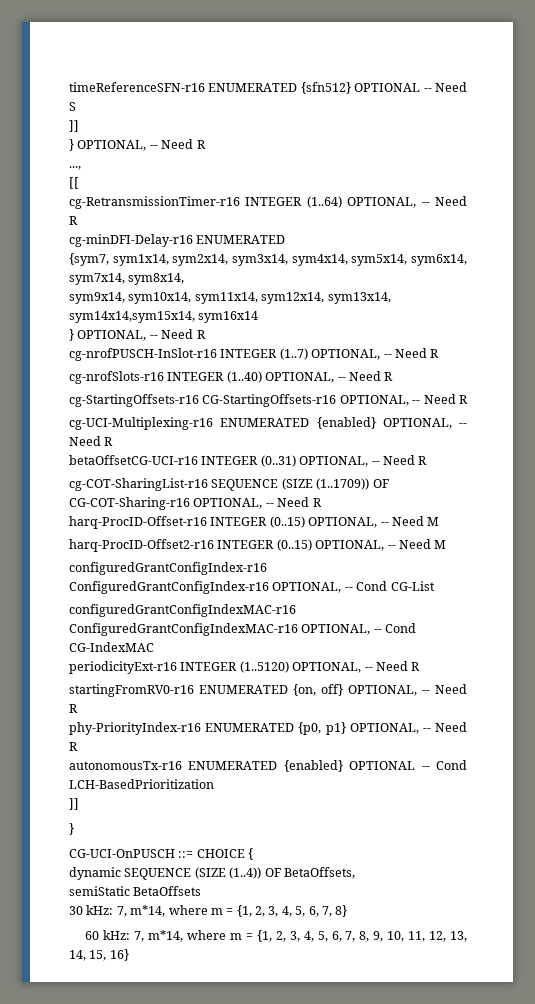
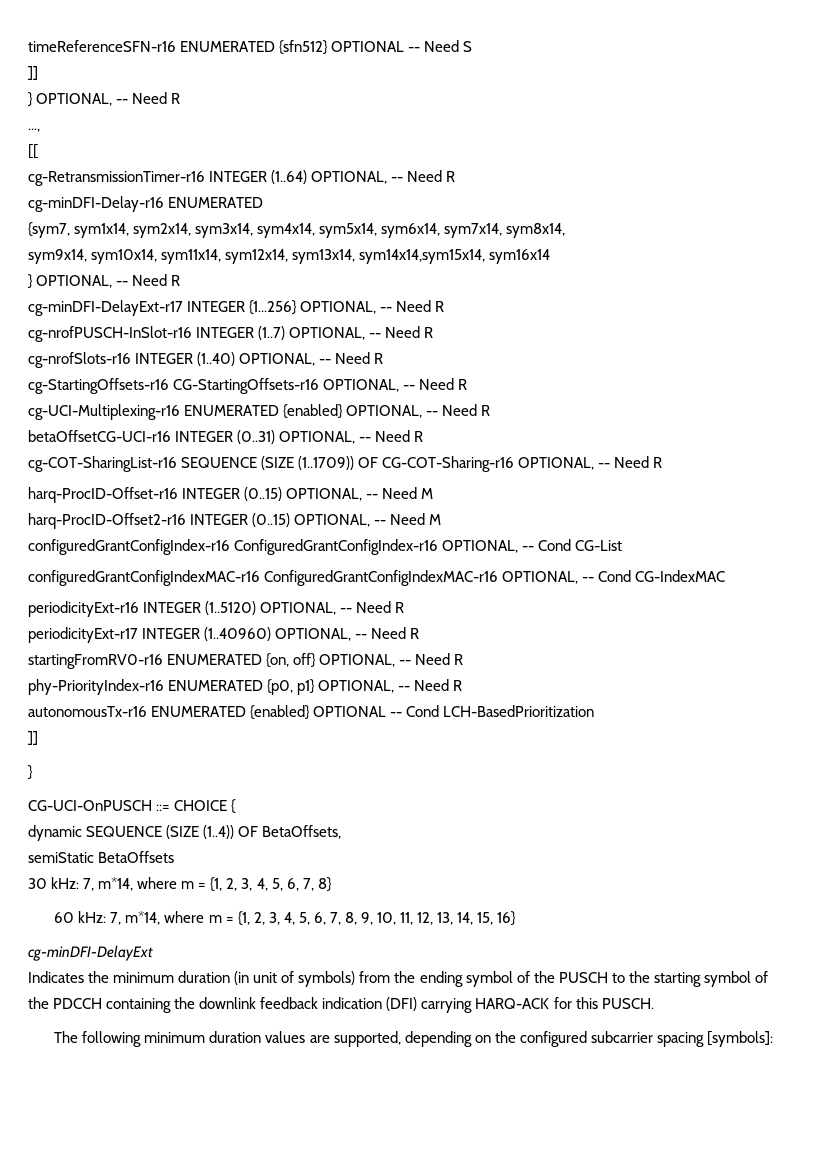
(206, 334) none -> [28,300,445,316] // cg-minDFI-DelayExt-r17 INTEGER {1...256} OPTIONAL, -- Need R
(421, 666) none -> [28,627,420,643] // periodicityExt-r17 INTEGER (1..40960) OPTIONAL, -- Need R
(129, 955) none -> [28,945,153,961] [28,971,768,987] [28,997,654,1013] [54,1031,773,1047] // cg-minDFI-DelayExt // Indicates the minimum duration (in unit of symbols) from the ending symbol of the PUSCH to the starting symbol of the PDCCH containing the downlink feedback indication (DFI) carrying HARQ-ACK for this PUSCH. // The following minimum duration values are supported, depending on the configured subcarrier spacing [symbols]:

